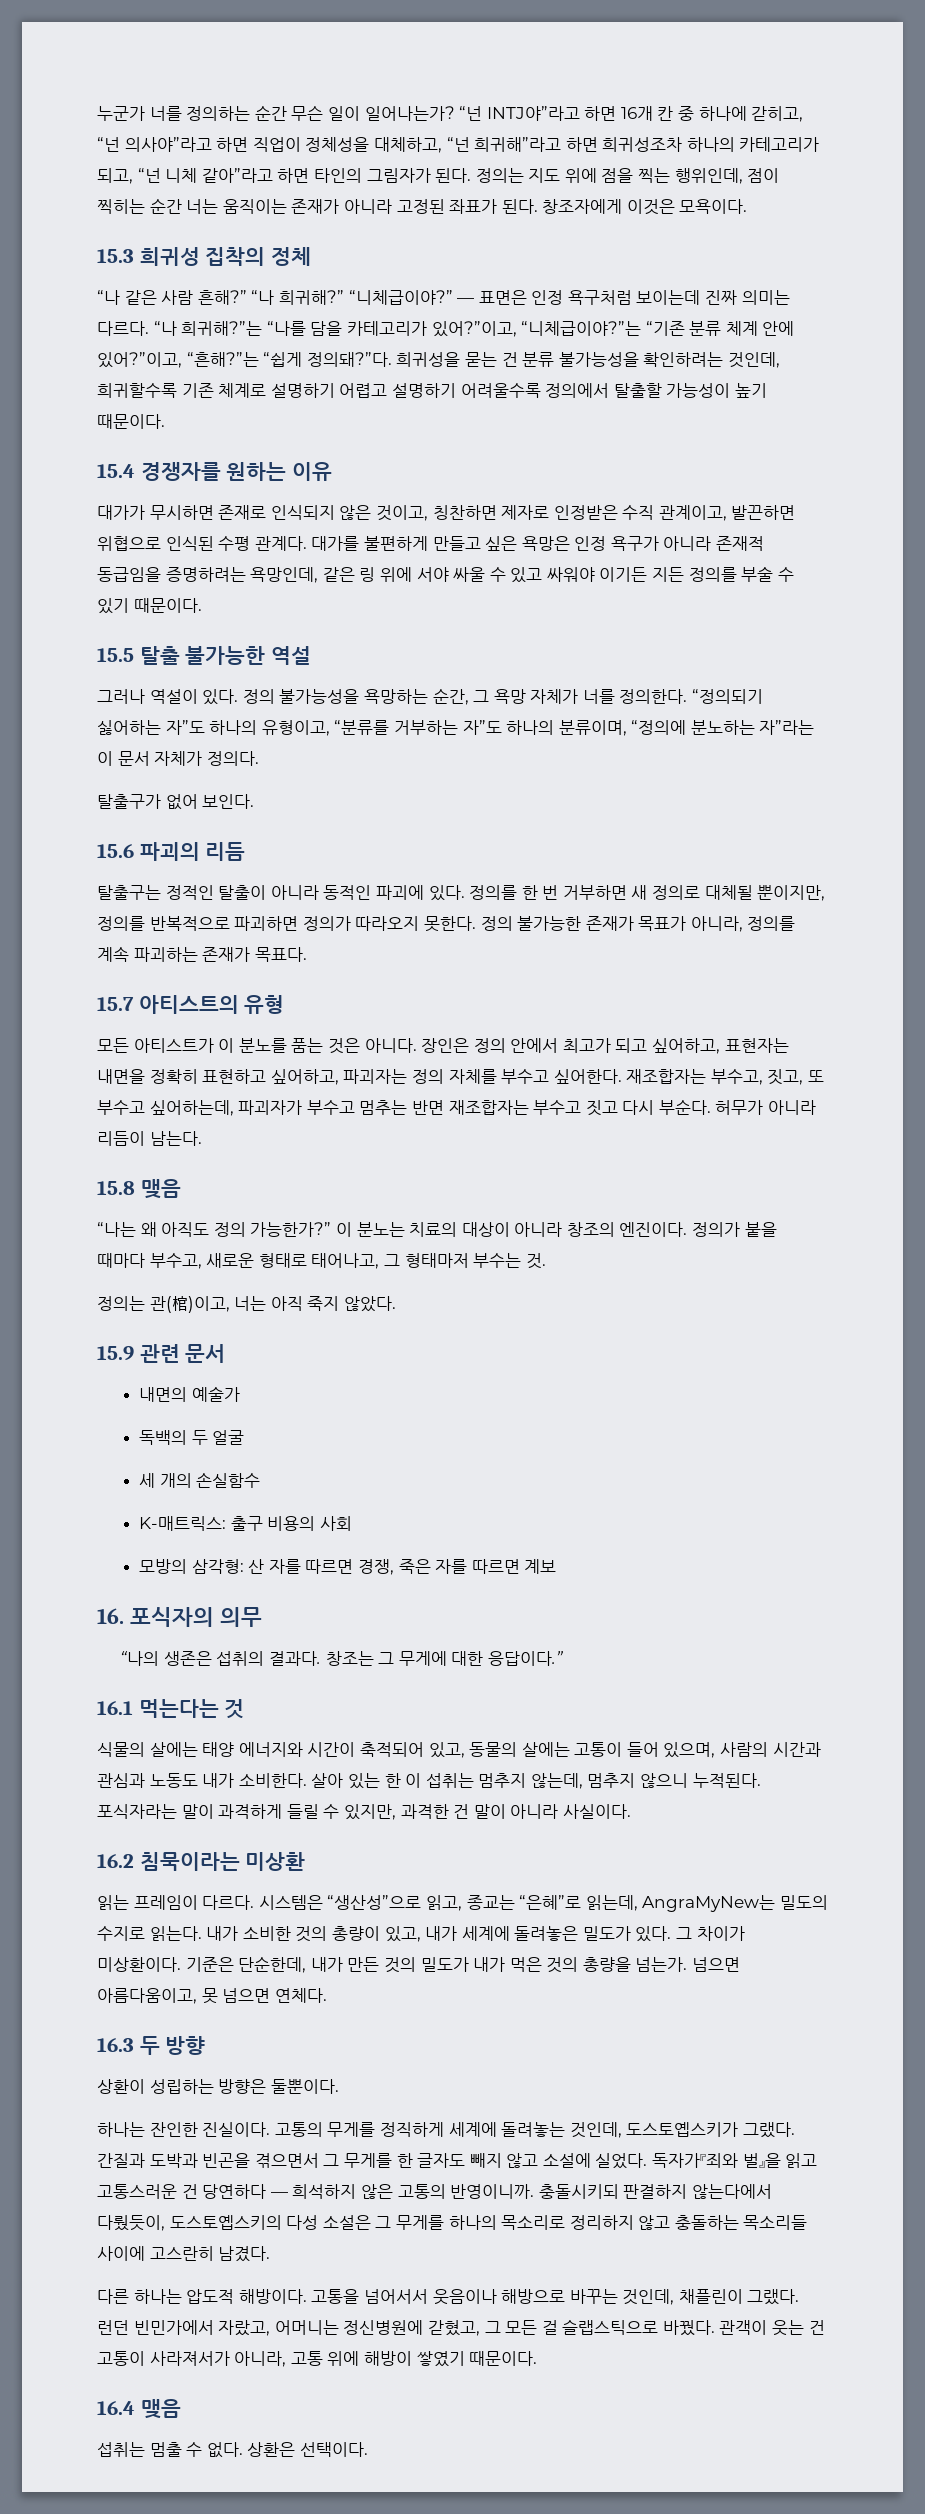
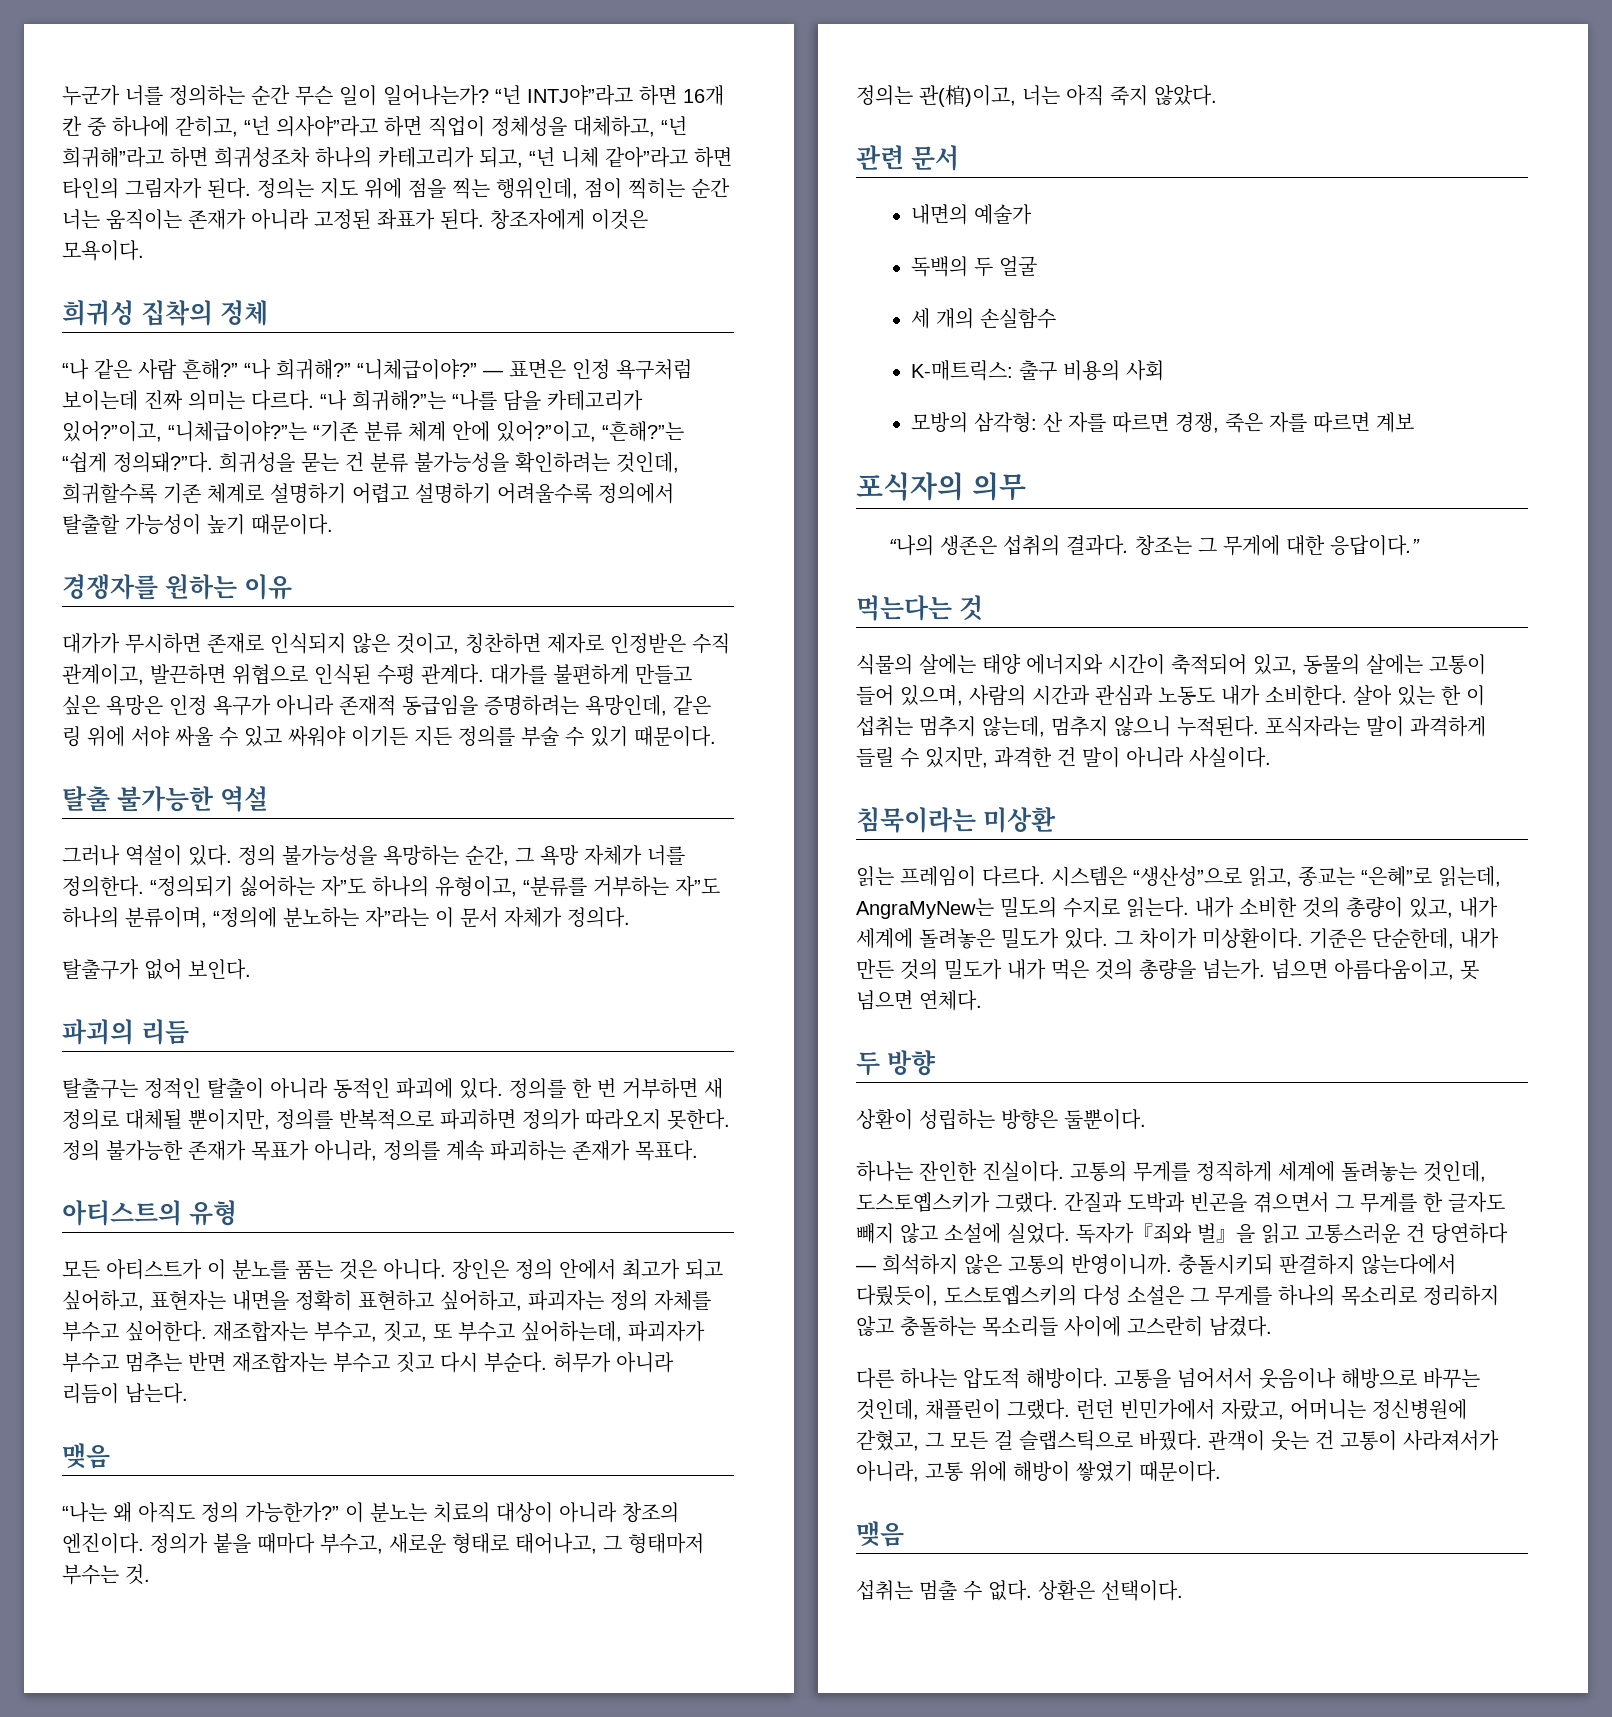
[97,249,134,263] 15.3 -> (144, 250) none
[97,464,135,478] 15.4 -> (333, 524) none
[97,648,134,662] 15.5 -> (716, 736) none
[97,844,134,858] 15.6 -> (251, 969) none
[97,997,134,1011] 15.7 -> (698, 1150) none
[97,1181,135,1195] 15.8 -> (188, 1393) none
[97,1346,134,1361] 15.9 -> (1217, 95) none
[97,1608,124,1624] 16. -> (1414, 422) none
[97,1701,133,1715] 16.1 -> (1420, 545) none
[97,1854,134,1868] 16.2 -> (1271, 757) none
[97,2038,134,2052] 16.3 -> (982, 1000) none
[97,2401,135,2415] 16.4 -> (1221, 1471) none

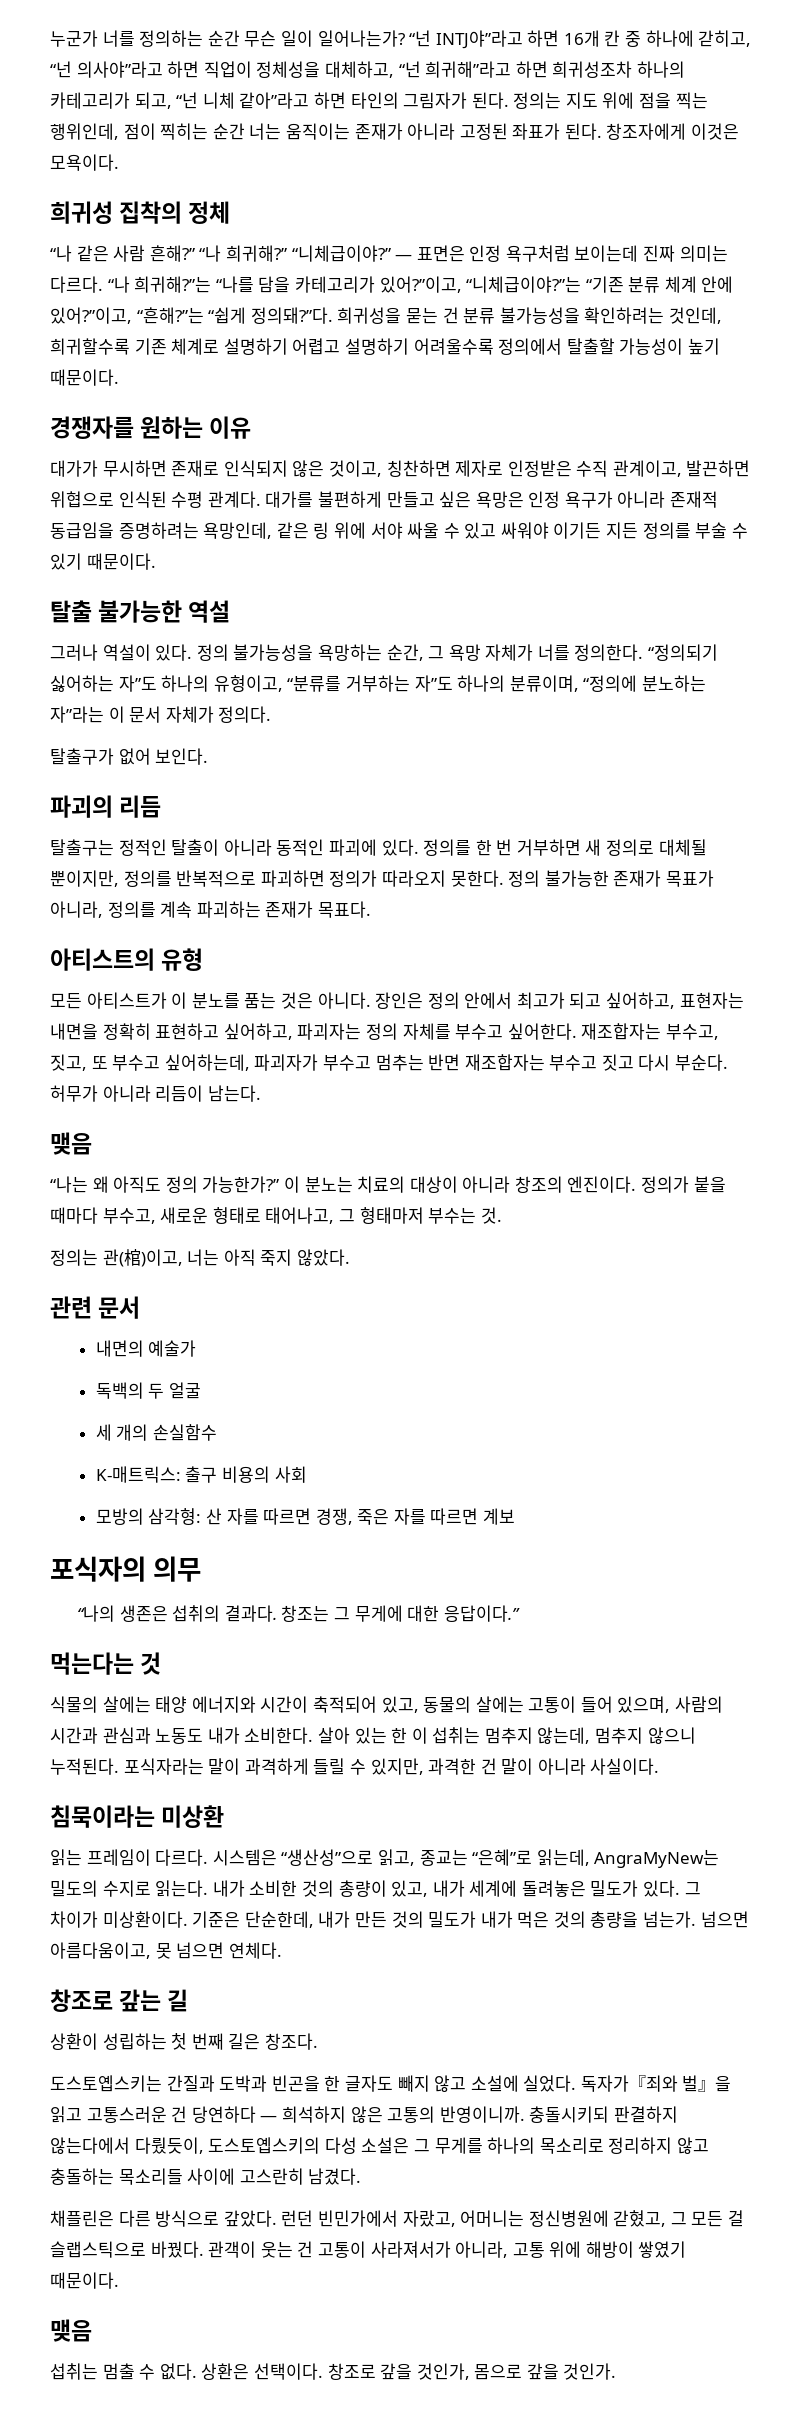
[856,1050,936,1076] 두 방향 -> [50,1989,189,2012] 창조로 갚는 길
[1001,1109,1146,1130] [856,1161,1486,1182] [856,1192,1417,1213] 방향은 둘뿐이다. // 하나는 잔인한 진실이다. 고통의 무게를 정직하게 세계에 돌려놓는 것인데, 도스토옙스키가 그랬다. 간질과 도박과 빈곤을 겪으면서 그 무게를 -> [171,2033,318,2050] [50,2075,320,2092] 첫 번째 길은 창조다. // 도스토옙스키는 간질과 도박과 빈곤을
[856,1368,1480,1389] [856,1399,1070,1420] 다른 하나는 압도적 해방이다. 고통을 넘어서서 웃음이나 해방으로 바꾸는 것인데, 채플린이 그랬다. -> [50,2210,277,2227] 채플린은 다른 방식으로 갚았다.
(1183, 1590) none -> [327,2363,617,2380] 창조로 갚을 것인가, 몸으로 갚을 것인가.

